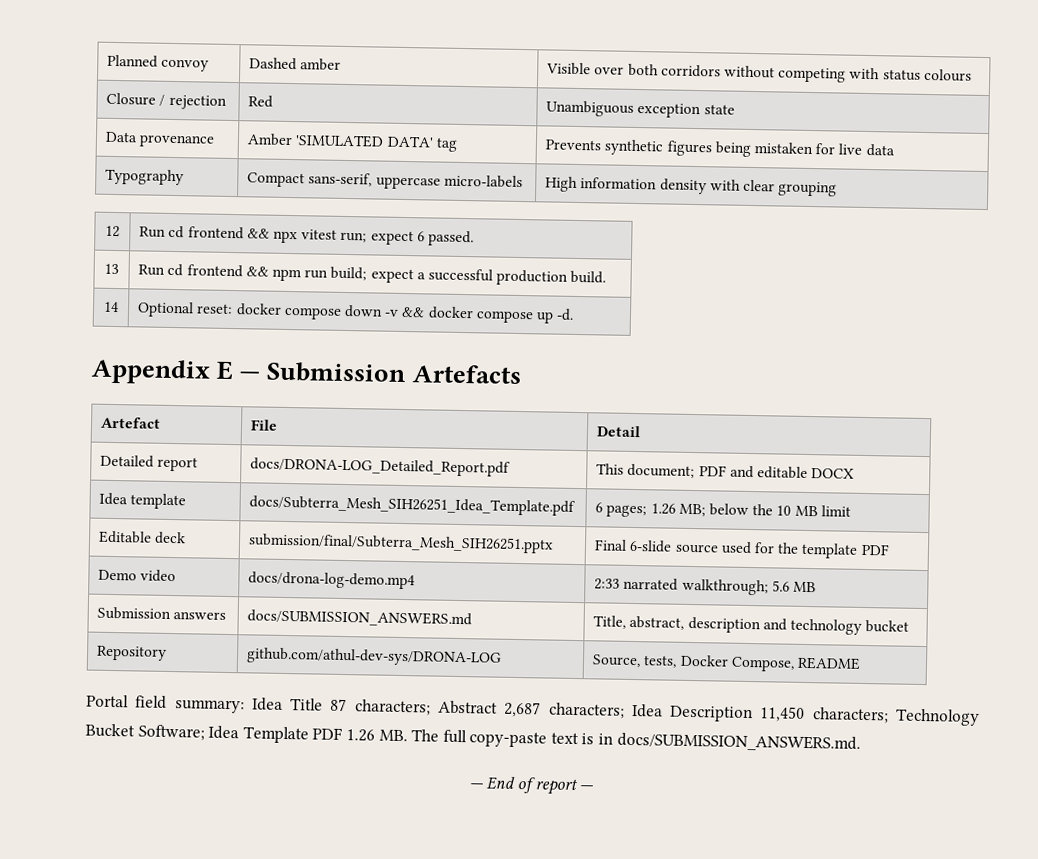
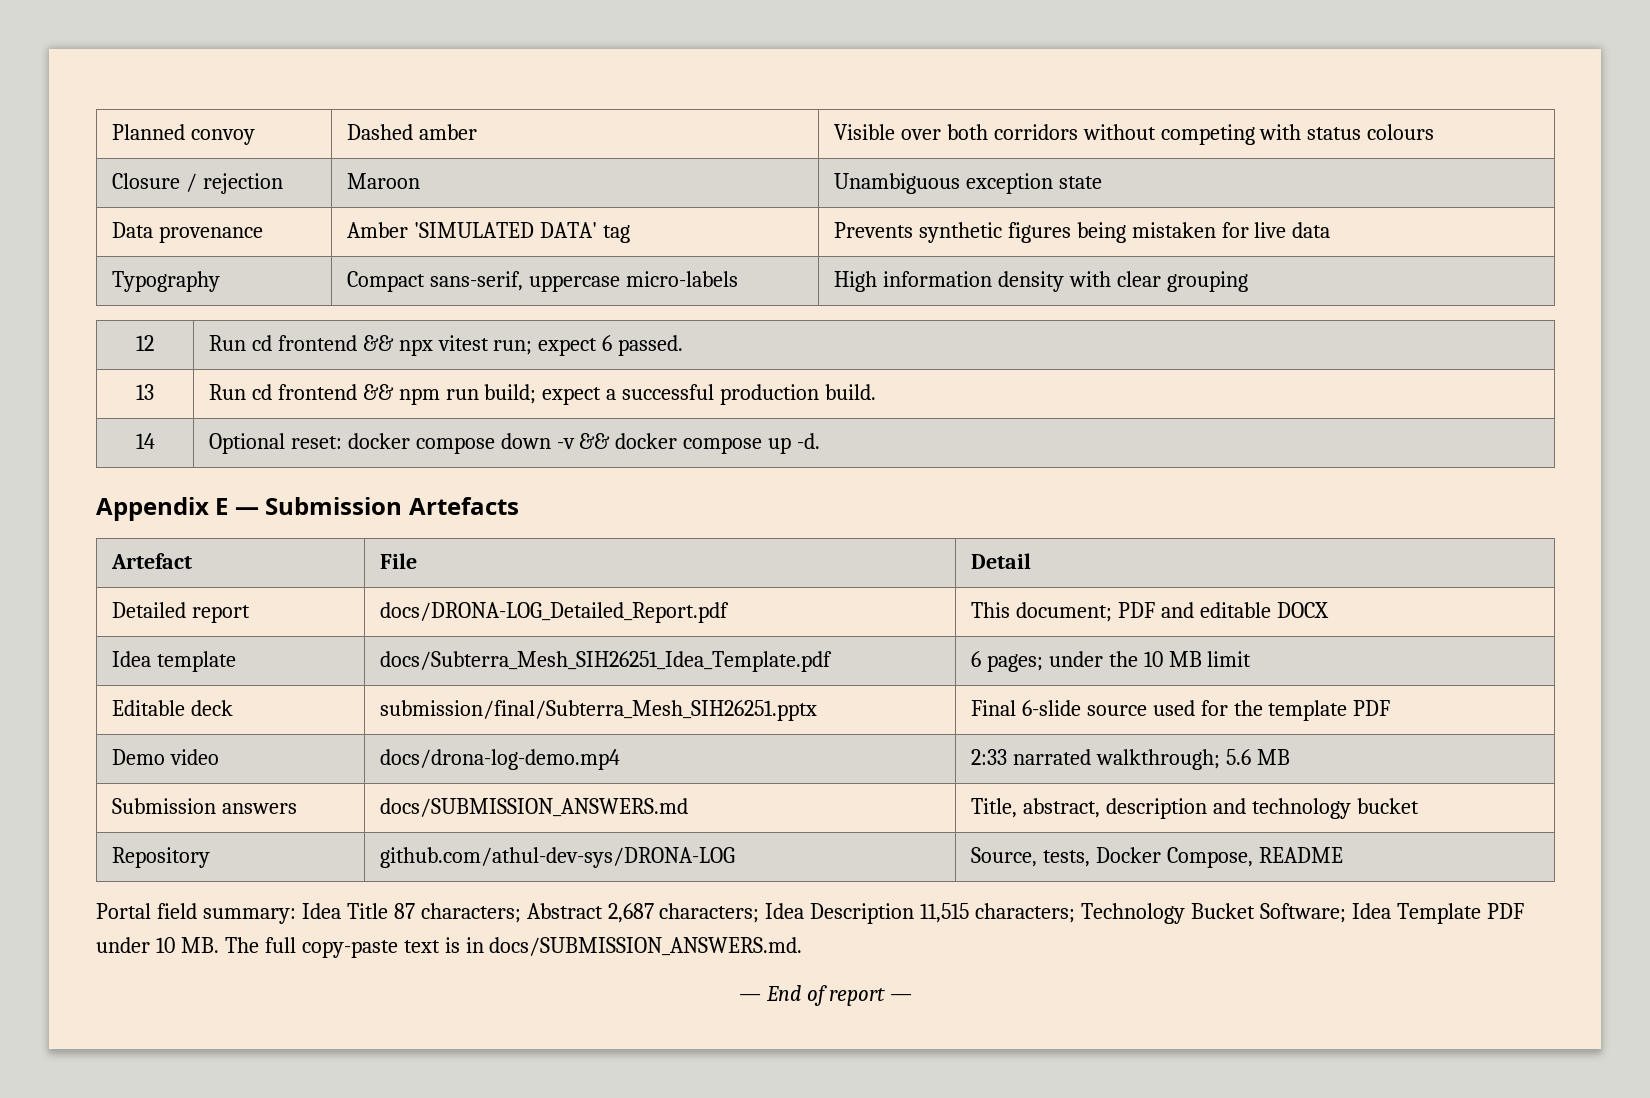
[248,95,274,108] Red -> [346,173,420,189] Maroon
[650,503,750,517] 1.26 MB; below -> [1048,651,1103,667] under
[759,706,806,722] 11,450 -> [920,903,970,923] 11,515
[345,729,375,742] 1.26 -> [96,937,175,953] under 10

